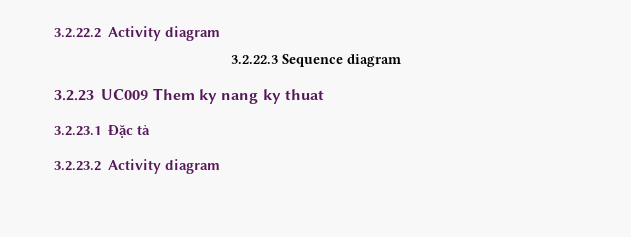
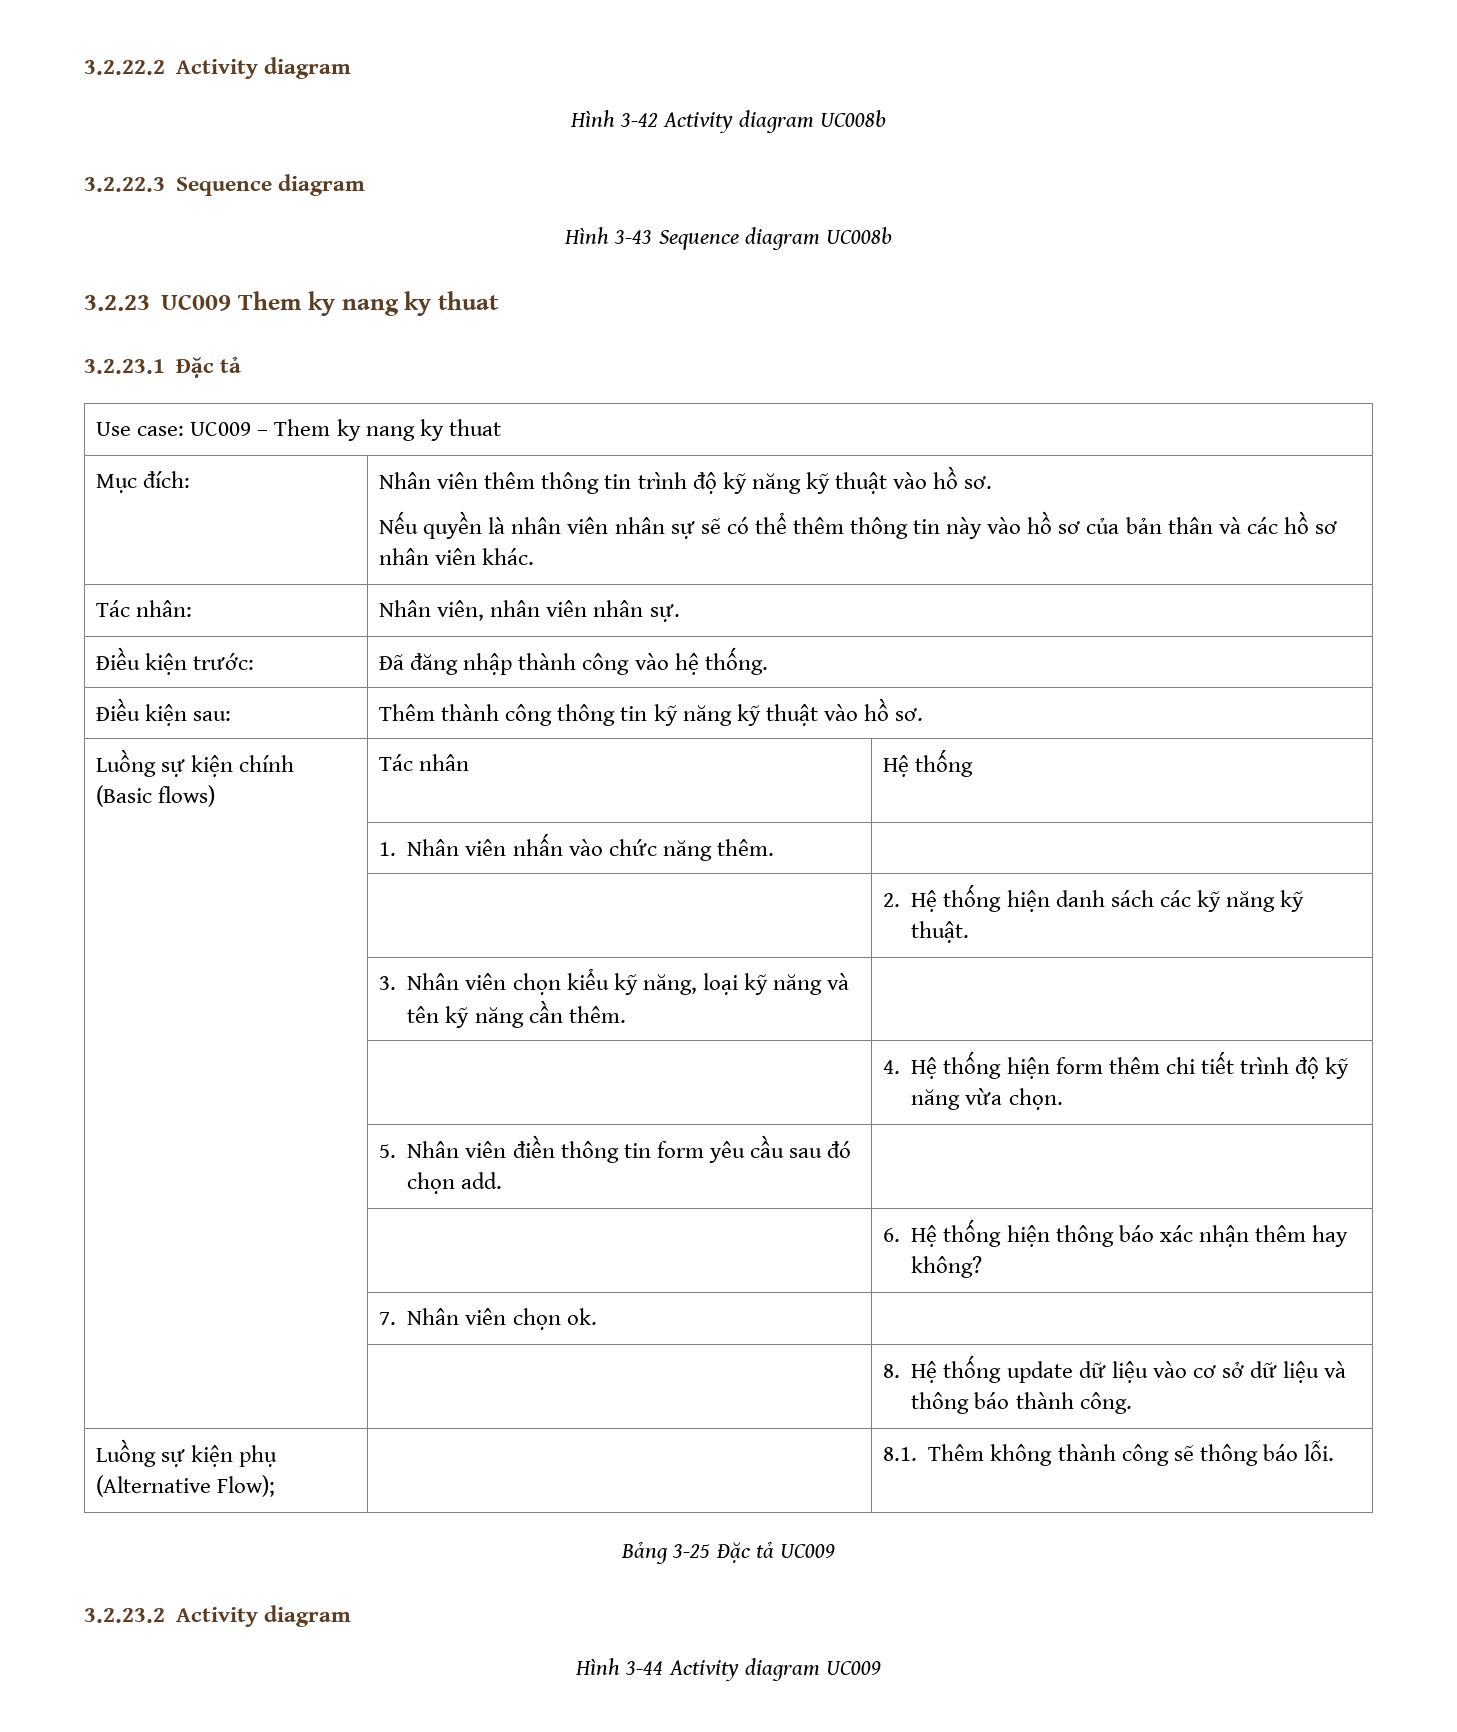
[230,54,401,67] 3.2.22.3 Sequence diagram -> [569,110,887,133] [84,174,366,196] [564,227,892,250] Hình 3-42 Activity diagram UC008b // 3.2.22.3 Sequence diagram // Hình 3-43 Sequence diagram UC008b
[54,159,221,174] // 3.2.23.2 Activity diagram -> [96,419,501,441] [96,471,191,493] [379,466,993,494] [379,511,1337,539] [379,548,535,565] [96,600,193,617] [379,600,680,622] [96,647,255,675] [379,647,768,675] [96,698,232,726] [379,698,923,726] [96,749,295,777] [96,785,216,807] [379,754,470,771] [883,749,974,777] [379,833,774,861] [883,884,1305,912] [911,921,970,943] [379,968,850,995] [407,1000,626,1028] [883,1051,1350,1079] [911,1088,1063,1110] [379,1135,852,1163] [407,1172,503,1194] [883,1219,1349,1247] [911,1256,983,1278] [379,1308,597,1330] [883,1355,1347,1383] [911,1392,1132,1414] [96,1439,278,1467] [96,1475,276,1497] [883,1439,1334,1466] [621,1542,835,1564] [84,1605,352,1627] [575,1658,881,1681] // Use case: UC009 – Them ky nang ky thuat // Mục đích: | Nhân viên thêm thông tin trình độ kỹ năng kỹ thuật vào hồ sơ. // Nếu quyền là nhân viên nhân sự sẽ có thể thêm thông tin này vào hồ sơ của bản thân và các hồ sơ nhân viên khác. // Tác nhân: | Nhân viên, nhân viên nhân sự. // Điều kiện trước: | Đã đăng nhập thành công vào hệ thống. // Điều kiện sau: | Thêm thành công thông tin kỹ năng kỹ thuật vào hồ sơ. // Luồng sự kiện chính (Basic flows) | Tác nhân | Hệ thống // | 1. Nhân viên nhấn vào chức năng thêm. | // | | 2. Hệ thống hiện danh sách các kỹ năng kỹ thuật. // | 3. Nhân viên chọn kiểu kỹ năng, loại kỹ năng và tên kỹ năng cần thêm. | // | | 4. Hệ thống hiện form thêm chi tiết trình độ kỹ năng vừa chọn. // | 5. Nhân viên điền thông tin form yêu cầu sau đó chọn add. | // | | 6. Hệ thống hiện thông báo xác nhận thêm hay không? // | 7. Nhân viên chọn ok. | // | | 8. Hệ thống update dữ liệu vào cơ sở dữ liệu và thông báo thành công. // Luồng sự kiện phụ (Alternative Flow); | | 8.1. Thêm không thành công sẽ thông báo lỗi. // Bảng 3-25 Đặc tả UC009 // 3.2.23.2 Activity diagram // Hình 3-44 Activity diagram UC009

